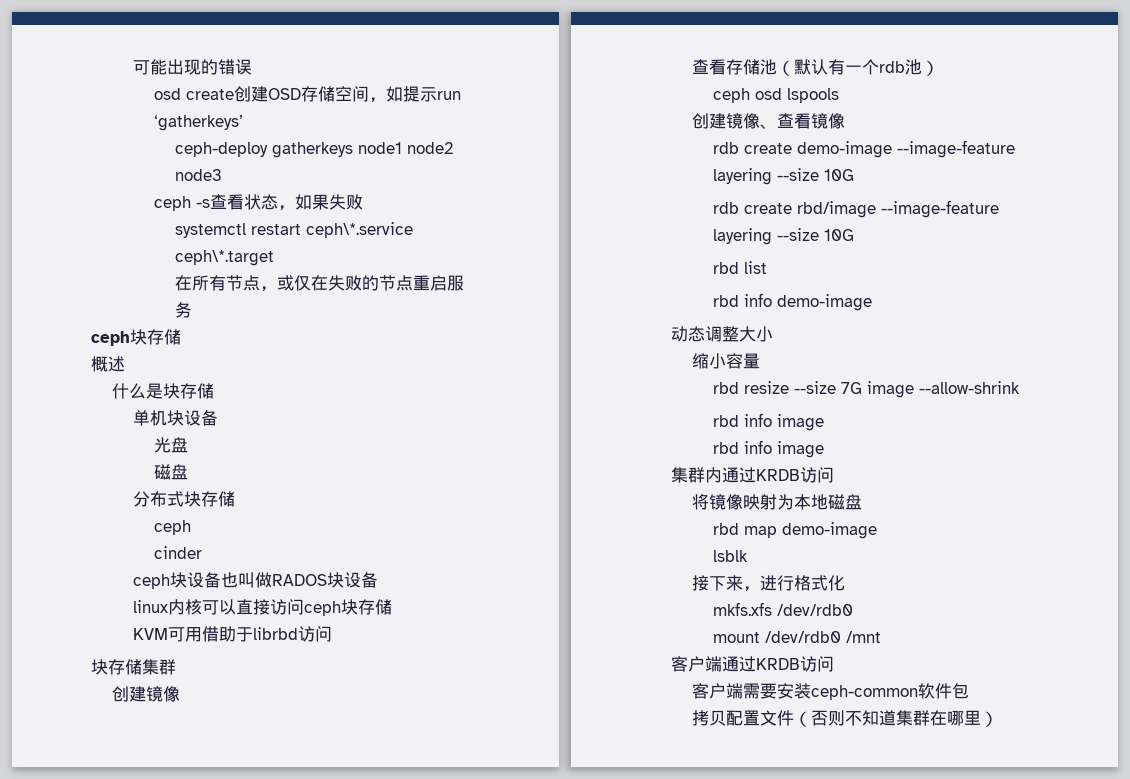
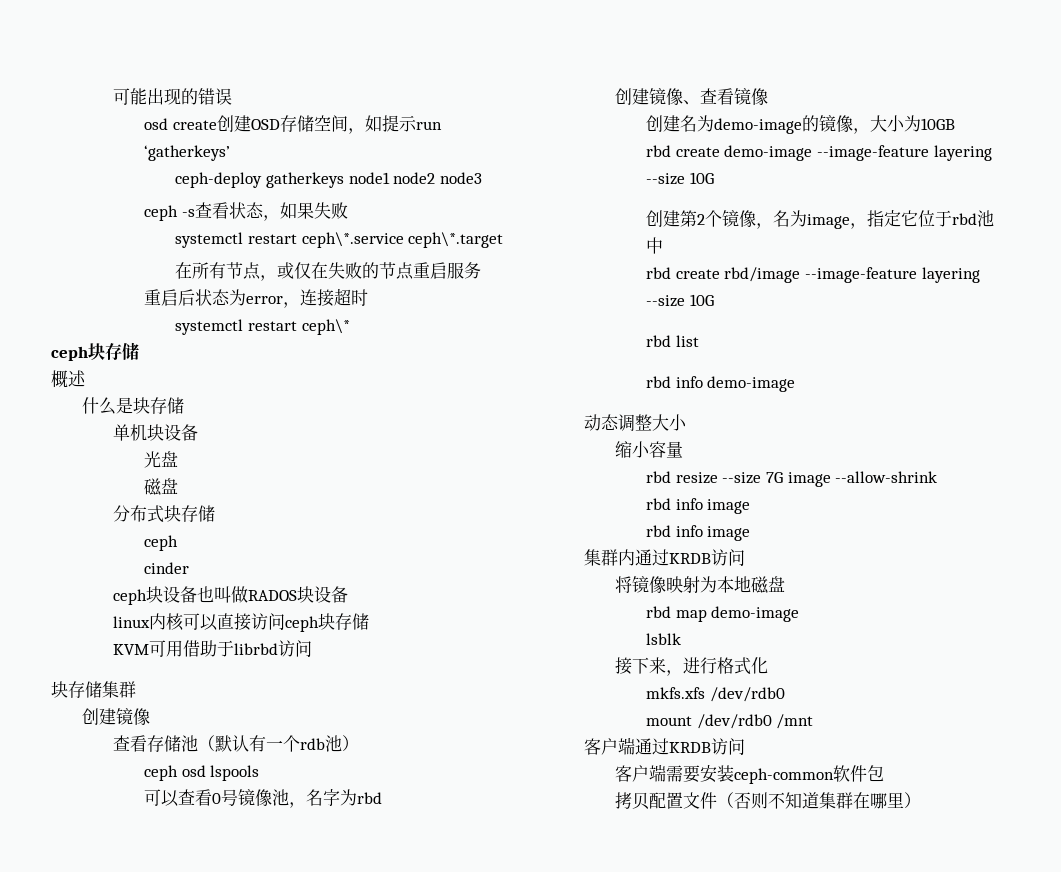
(193, 310) none -> [144,288,369,308] [175,319,350,335] // 重启后状态为error，连接超时 // systemctl restart ceph\*
(840, 95) none -> [144,788,383,808] // 可以查看0号镜像池，名字为rbd
[713,142,740,154] rdb -> [646,114,956,134] [646,145,672,157] 创建名为demo-image的镜像，大小为10GB // rbd
[713,202,740,214] rdb -> [646,209,995,229] [646,237,664,254] [646,267,672,279] 创建第2个镜像，名为image，指定它位于rbd池中 // rbd

